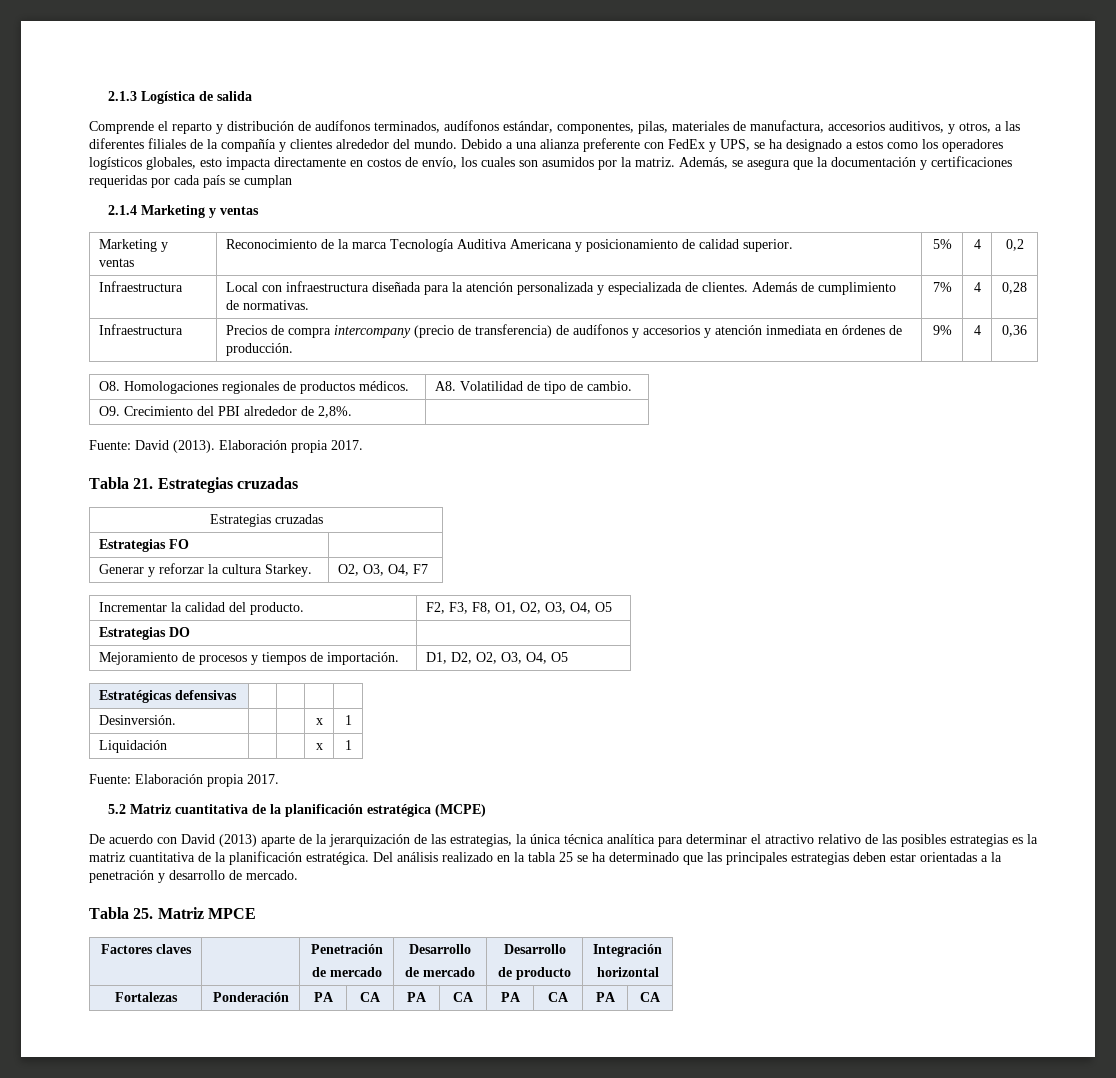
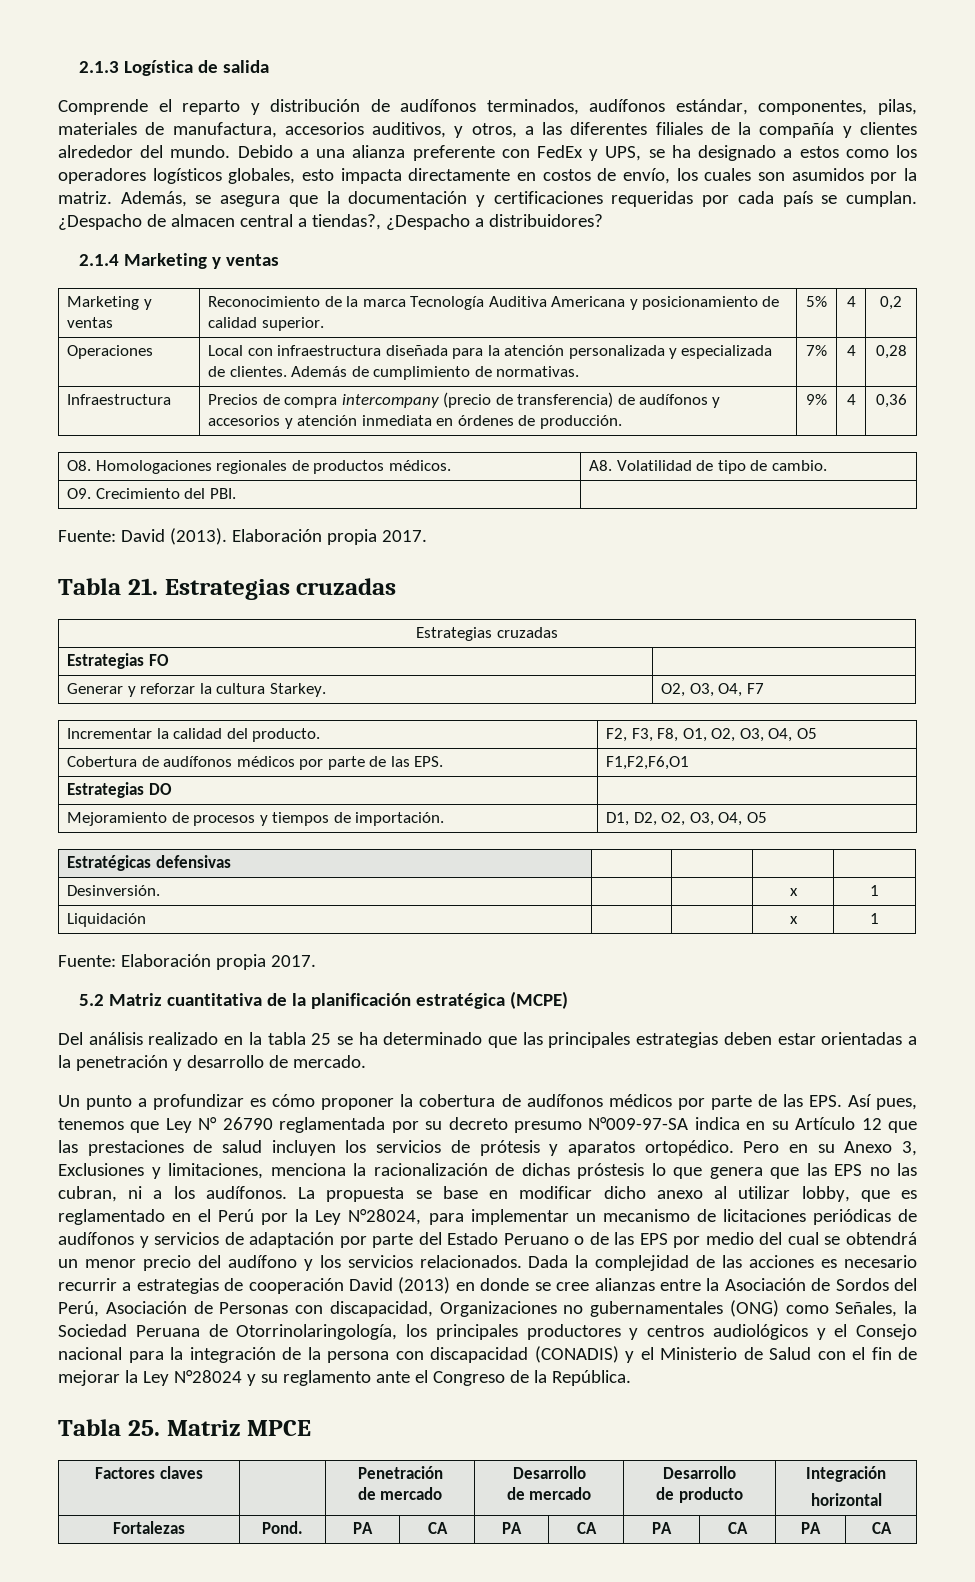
[244,175,292,188] cumplan -> [845,191,917,207] [58,214,603,230] cumplan. ¿Despacho de almacen central a tiendas?, ¿Despacho a distribuidores?
[99,281,184,292] Infraestructura -> [67,345,154,359] Operaciones
[218,406,353,418] PBI alrededor de 2,8%. -> [209,488,236,499] PBI.
(613, 607) none -> [67,756,443,770] [606,756,690,770] // Cobertura de audífonos médicos por parte de las EPS. | F1,F2,F6,O1
[89,834,1038,847] [89,851,369,865] De acuerdo con David (2013) aparte de la jerarquización de las estrategias, la única técnica analítica para determinar el atractivo relativo de las posibles estrategias es la matriz cuantitativa de la planificación estratégica. -> (568, 1000) none
(298, 875) none -> [58,1094,917,1110] [58,1117,917,1133] [58,1140,917,1156] [58,1163,917,1179] [58,1186,918,1202] [58,1209,917,1225] [58,1232,917,1248] [58,1255,917,1271] [58,1277,917,1294] [58,1300,917,1317] [58,1324,917,1340] [58,1346,917,1363] [58,1370,631,1386] // Un punto a profundizar es cómo proponer la cobertura de audífonos médicos por parte de las EPS. Así pues, tenemos que Ley N° 26790 reglamentada por su decreto presumo N°009-97-SA indica en su Artículo 12 que las prestaciones de salud incluyen los servicios de prótesis y aparatos ortopédico. Pero en su Anexo 3, Exclusiones y limitaciones, menciona la racionalización de dichas próstesis lo que genera que las EPS no las cubran, ni a los audífonos. La propuesta se base en modificar dicho anexo al utilizar lobby, que es reglamentado en el Perú por la Ley N°28024, para implementar un mecanismo de licitaciones periódicas de audífonos y servicios de adaptación por parte del Estado Peruano o de las EPS por medio del cual se obtendrá un menor precio del audífono y los servicios relacionados. Dada la complejidad de las acciones es necesario recurrir a estrategias de cooperación David (2013) en donde se cree alianzas entre la Asociación de Sordos del Perú, Asociación de Personas con discapacidad, Organizaciones no gubernamentales (ONG) como Señales, la Sociedad Peruana de Otorrinolaringología, los principales productores y centros audiológicos y el Consejo nacional para la integración de la persona con discapacidad (CONADIS) y el Ministerio de Salud con el fin de mejorar la Ley N°28024 y su reglamento ante el Congreso de la República.
[212,992,289,1002] Ponderación -> [262,1521,303,1534] Pond.

